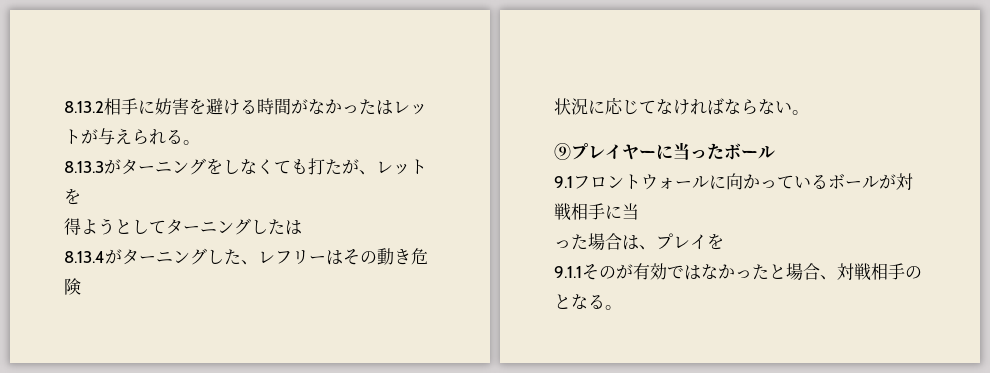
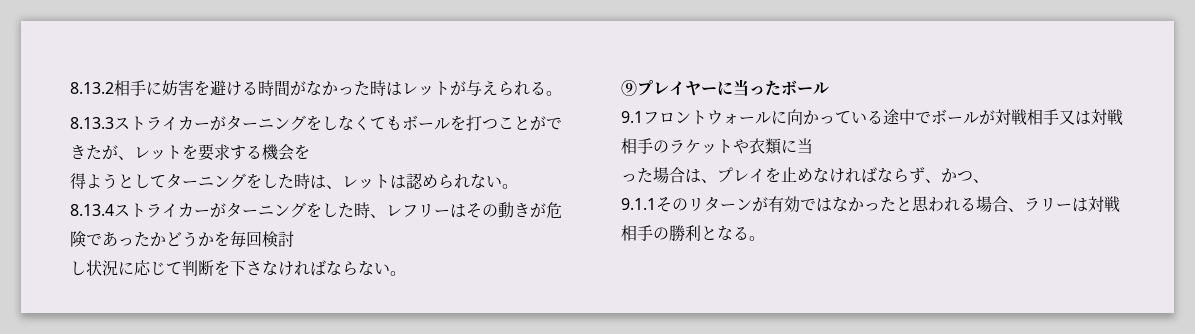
(376, 107) none -> [370,80,386,96] 時
(104, 167) none -> [114,116,210,131] ストライカー
[308,158,325,175] 打 -> [402,115,562,131] [70,145,86,160] ボールを打つことができ
(81, 196) none -> [198,144,310,161] 要求する機会を
[251,219,302,235] [64,248,241,265] したは // 8.13.4がターニングした -> [246,173,518,189] [70,202,370,218] をした時は、レットは認められない。 // 8.13.4ストライカーがターニングをした時
(411, 257) none -> [530,203,546,218] が
(81, 286) // -> [86,231,294,248] [70,261,86,276] であったかどうかを毎回検討 // し
(656, 107) none -> [182,260,262,277] 判断を下さ
(828, 181) none -> [883,109,931,125] 途中で
(605, 211) none -> [1059,109,1123,126] [621,138,782,155] 又は対戦相手のラケットや衣類
(724, 241) none -> [781,167,989,183] 止めなければならず、かつ、
(616, 272) none -> [688,196,752,212] リターン
[786,263,922,281] 場合、対戦相手の -> [912,196,1120,213] [621,225,701,242] 思われる場合、ラリーは対戦相手の勝利

